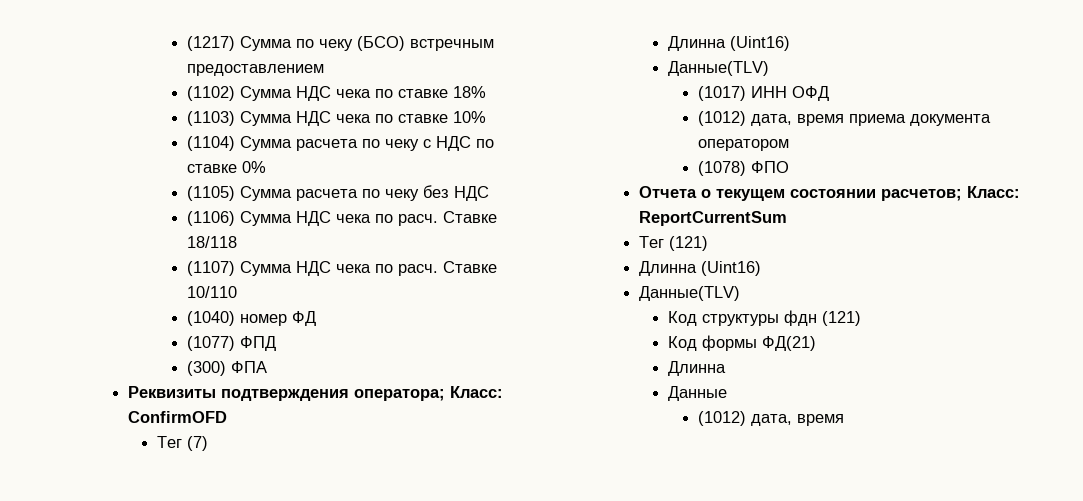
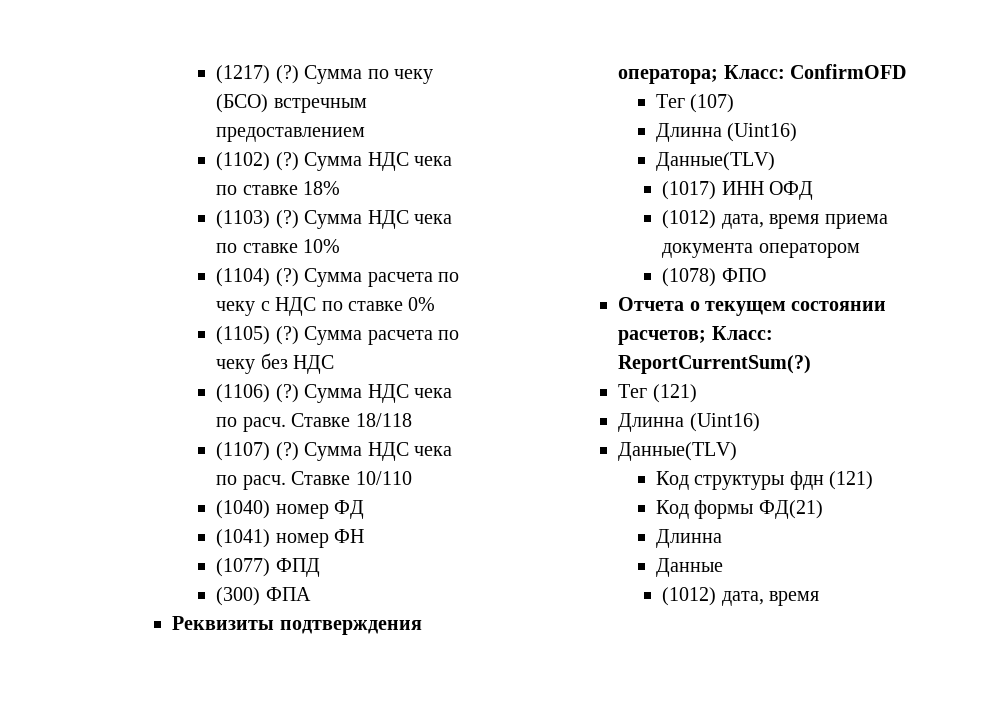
(235, 43) none -> [275,65,299,84] (?)
(235, 93) none -> [275,152,299,171] (?)
(235, 118) none -> [275,210,299,229] (?)
(235, 143) none -> [275,268,299,287] (?)
(235, 193) none -> [275,326,299,345] (?)
(235, 218) none -> [275,384,299,403] (?)
(235, 268) none -> [275,442,299,461] (?)
(316, 318) none -> [216,529,365,548] // (1041) номер ФН
[187,436,209,451] (7) -> [690,94,735,113] (107)
[638,211,787,226] ReportCurrentSum -> [618,355,812,374] ReportCurrentSum(?)

